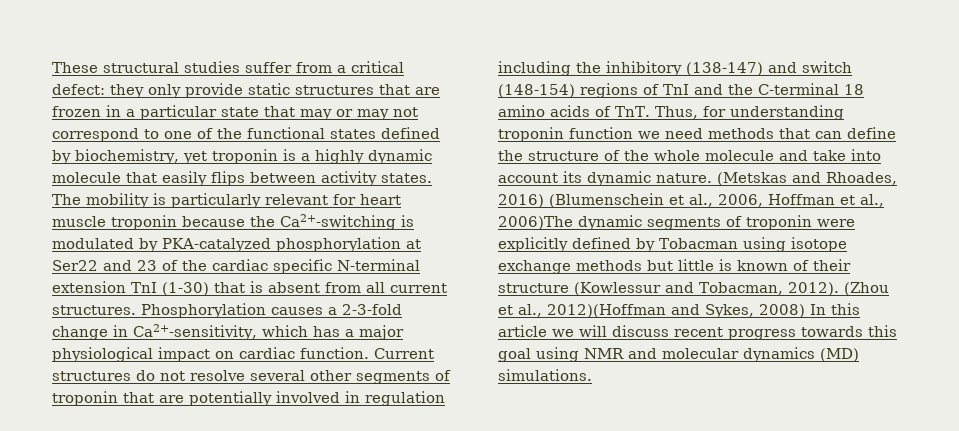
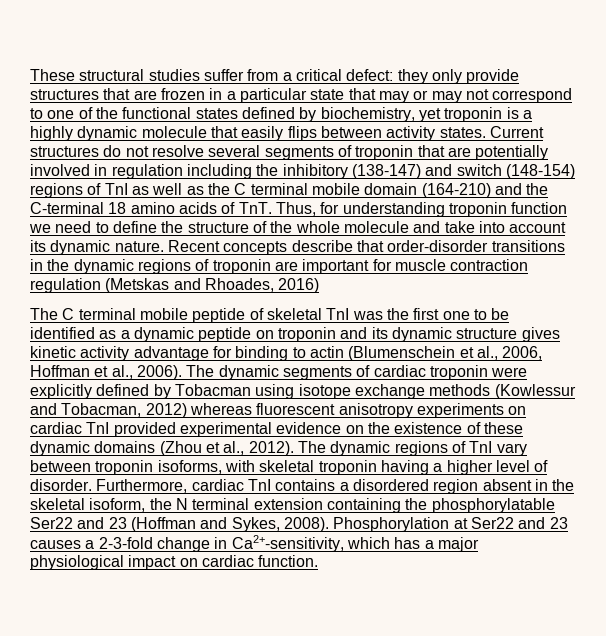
[248,83,290,95] static -> (520, 76) none
[52,193,401,208] [52,214,414,230] [52,237,421,252] [52,259,420,274] [52,281,447,296] [52,303,402,318] [52,324,404,340] [52,347,369,362] The mobility is particularly relevant for heart muscle troponin because the Ca2+-switching is modulated by PKA-catalyzed phosphorylation at Ser22 and 23 of the cardiac specific N-terminal extension TnI (1-30) that is absent from all current structures. Phosphorylation causes a 2-3-fold change in Ca2+-sensitivity, which has a major physiological impact on cardiac function. -> (486, 132) none
[310,370,352,381] other -> (261, 151) none
(689, 89) none -> [131,183,491,198] as well as the C terminal mobile domain (164-210)
[708,128,842,139] methods that can -> [95,222,109,233] to
[717,172,897,186] [498,194,544,208] (Metskas and Rhoades, 2016) -> [167,240,565,255] [30,259,529,274] [30,278,320,293] [30,308,510,323] [30,327,560,342] [30,346,344,361] Recent concepts describe that order-disorder transitions in the dynamic regions of troponin are important for muscle contraction regulation (Metskas and Rhoades, 2016) // The C terminal mobile peptide of skeletal TnI was the first one to be identified as a dynamic peptide on troponin and its dynamic structure gives kinetic activity advantage for binding to actin
[498,216,573,230] 2006)The -> [136,365,215,380] 2006). The
(742, 221) none -> [373,365,426,377] cardiac
[647,259,851,271] [498,282,889,296] [498,303,860,318] [498,325,897,340] [498,347,859,362] [498,369,592,381] but little is known of their structure (Kowlessur and Tobacman, 2012). (Zhou et al., 2012)(Hoffman and Sykes, 2008) In this article we will discuss recent progress towards this goal using NMR and molecular dynamics (MD) simulations. -> [494,384,576,399] [30,403,527,418] [30,422,523,437] [30,441,527,456] [30,460,549,475] [30,479,575,494] [30,498,555,513] [30,517,568,532] [30,535,479,552] [30,555,319,570] (Kowlessur and Tobacman, 2012) whereas fluorescent anisotropy experiments on cardiac TnI provided experimental evidence on the existence of these dynamic domains (Zhou et al., 2012). The dynamic regions of TnI vary between troponin isoforms, with skeletal troponin having a higher level of disorder. Furthermore, cardiac TnI contains a disordered region absent in the skeletal isoform, the N terminal extension containing the phosphorylatable Ser22 and 23 (Hoffman and Sykes, 2008). Phosphorylation at Ser22 and 23 causes a 2-3-fold change in Ca2+-sensitivity, which has a major physiological impact on cardiac function.

